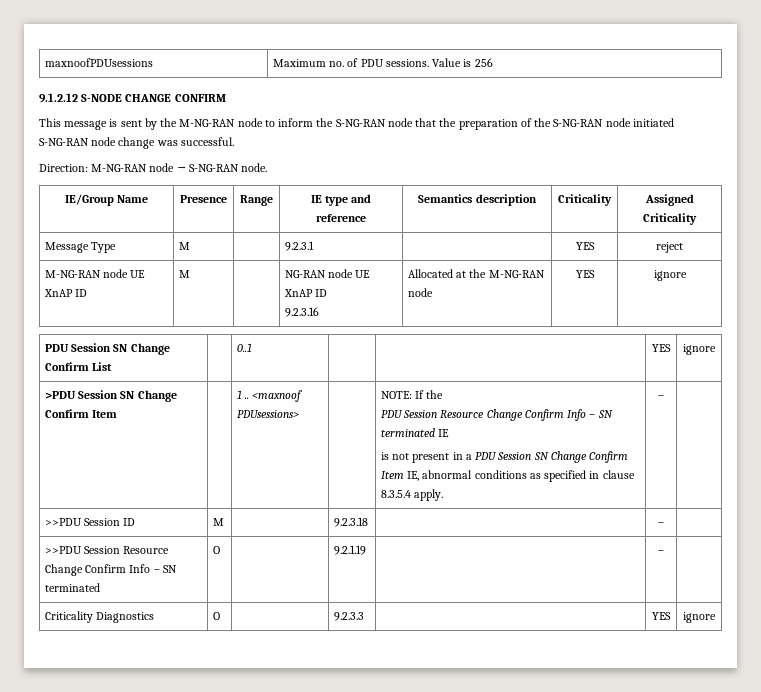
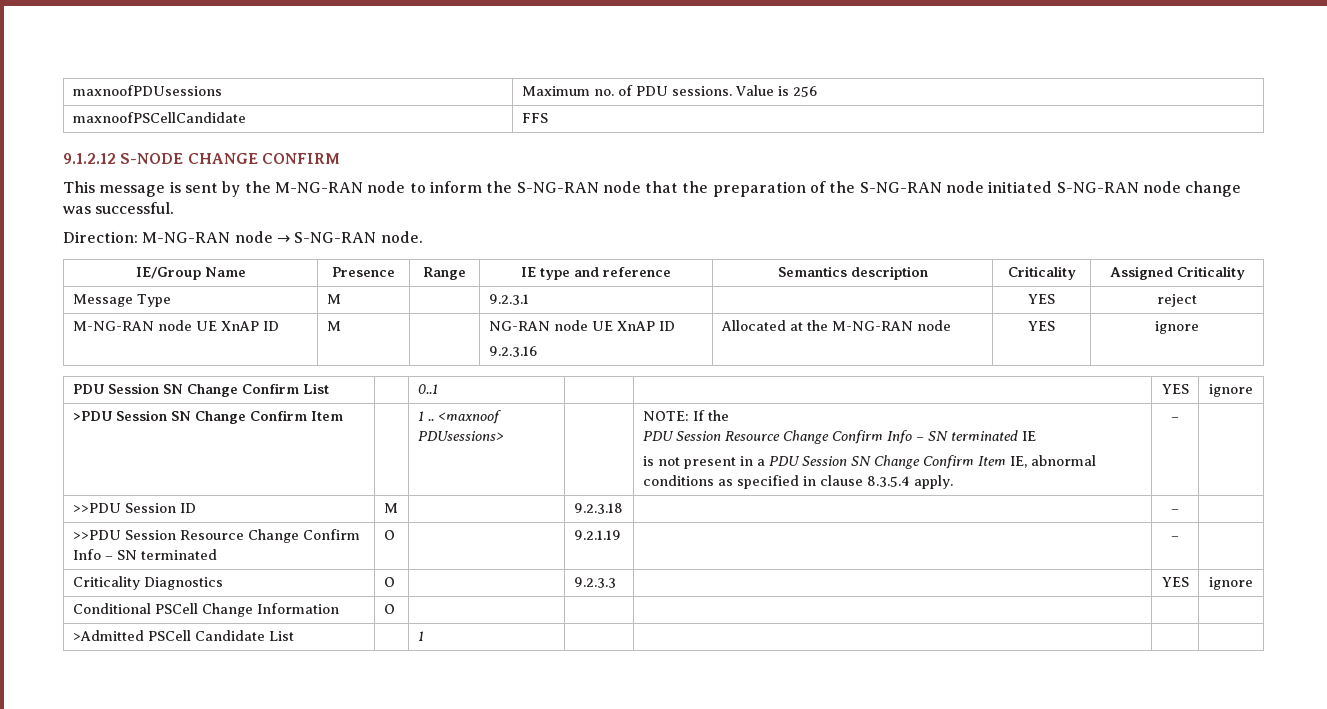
(493, 62) none -> [72,112,246,123] [521,113,548,123] // maxnoofPSCellCandidate | FFS
(716, 617) none -> [72,603,339,617] [383,604,395,614] [72,630,294,641] [417,631,424,641] // Conditional PSCell Change Information | O | | | | | // >Admitted PSCell Candidate List | | 1 | | | |

